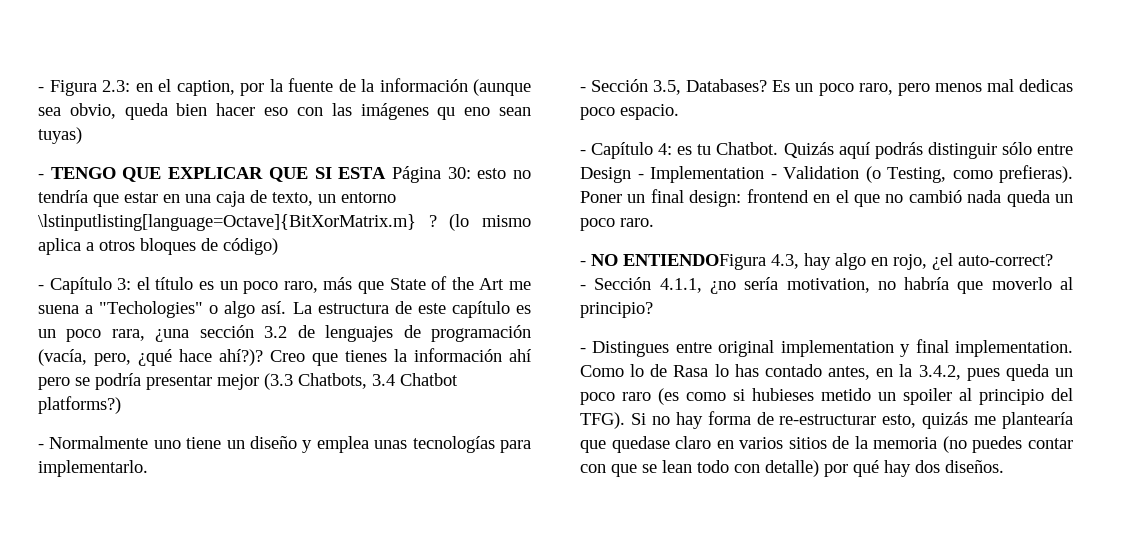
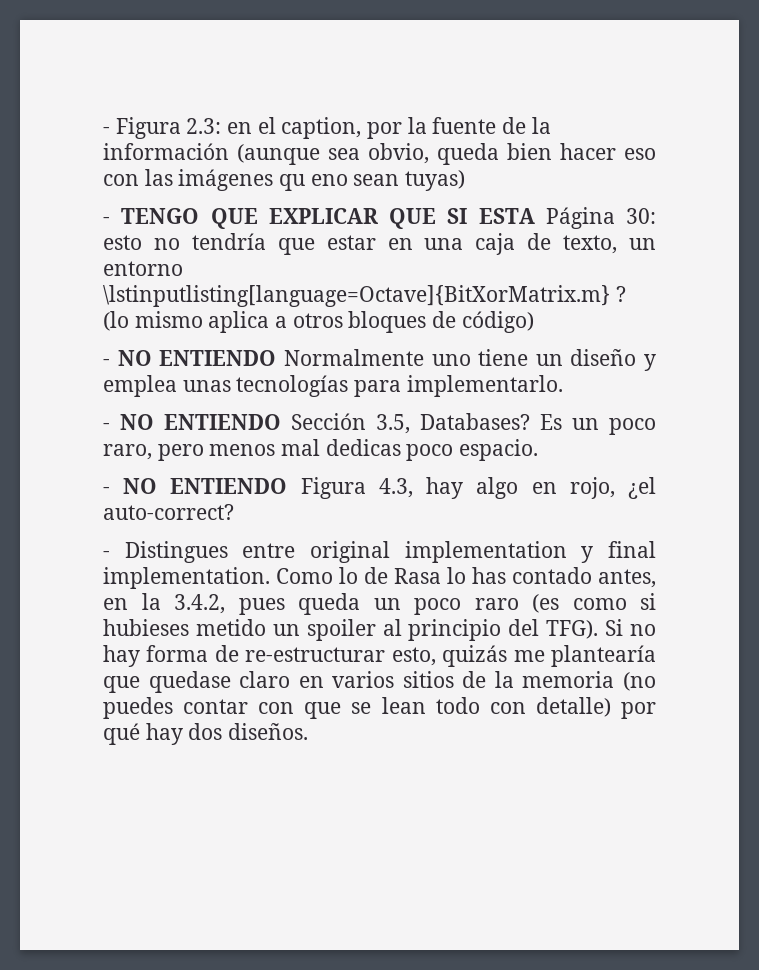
[49,276,532,294] [38,301,531,318] [38,325,531,342] [38,348,531,366] [38,373,458,390] [38,396,121,414] [38,444,44,449] Capítulo 3: el título es un poco raro, más que State of the Art me suena a "Techologies" o algo así. La estructura de este capítulo es un poco rara, ¿una sección 3.2 de lenguajes de programación (vacía, pero, ¿qué hace ahí?)? Creo que tienes la información ahí pero se podría presentar mejor (3.3 Chatbots, 3.4 Chatbot platforms?) // - -> [117,350,277,366] NO ENTIENDO
(586, 89) none -> [120,414,281,430] NO ENTIENDO
[580,142,1073,159] [580,165,1073,183] [580,189,1073,207] [580,218,654,231] [580,254,766,270] // - Capítulo 4: es tu Chatbot. Quizás aquí podrás distinguir sólo entre Design - Implementation - Validation (o Testing, como prefieras). Poner un final design: frontend en el que no cambió nada queda un poco raro. // - NO ENTIENDOFigura -> [103,477,366,499] // - NO ENTIENDO Figura
[580,277,1073,294] [580,302,653,318] // - Sección 4.1.1, ¿no sería motivation, no habría que moverlo al principio? -> (234, 512) none

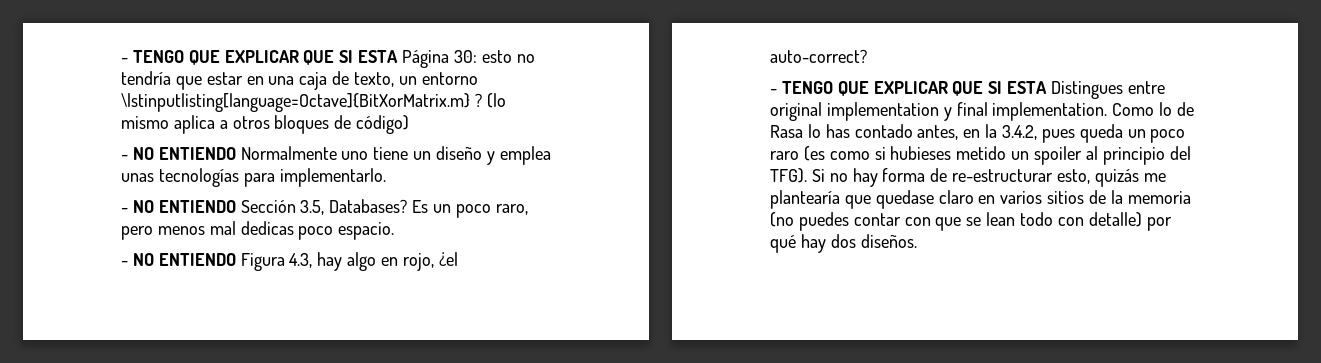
[103,117,551,139] [103,143,656,165] [103,169,466,191] [103,217,110,224] - Figura 2.3: en el caption, por la fuente de la información (aunque sea obvio, queda bien hacer eso con las imágenes qu eno sean tuyas) // - -> [121,58,128,63] -
(110, 554) none -> [781,81,1048,96] TENGO QUE EXPLICAR QUE SI ESTA

